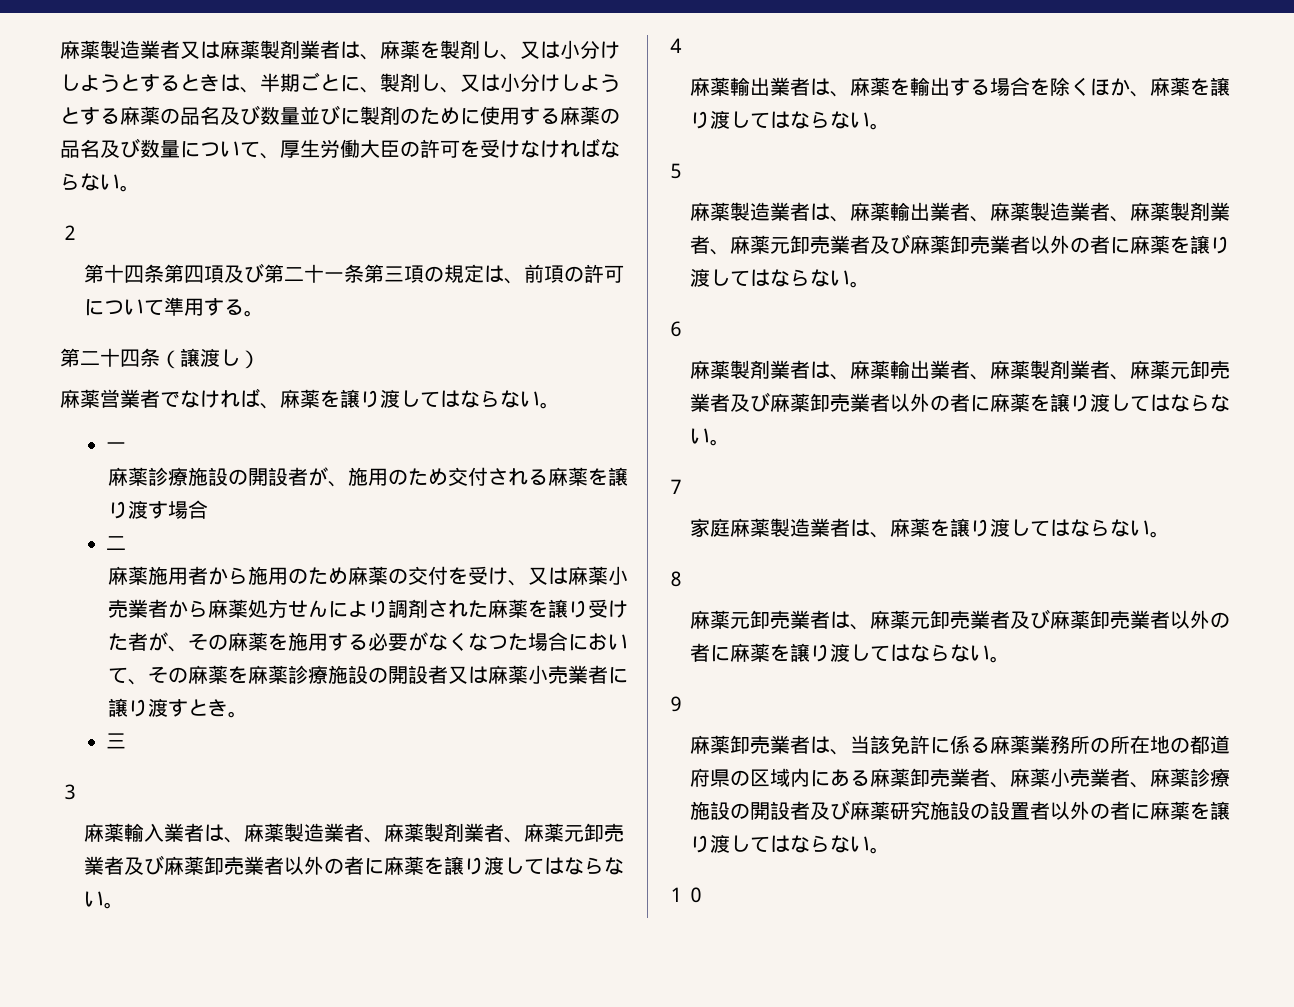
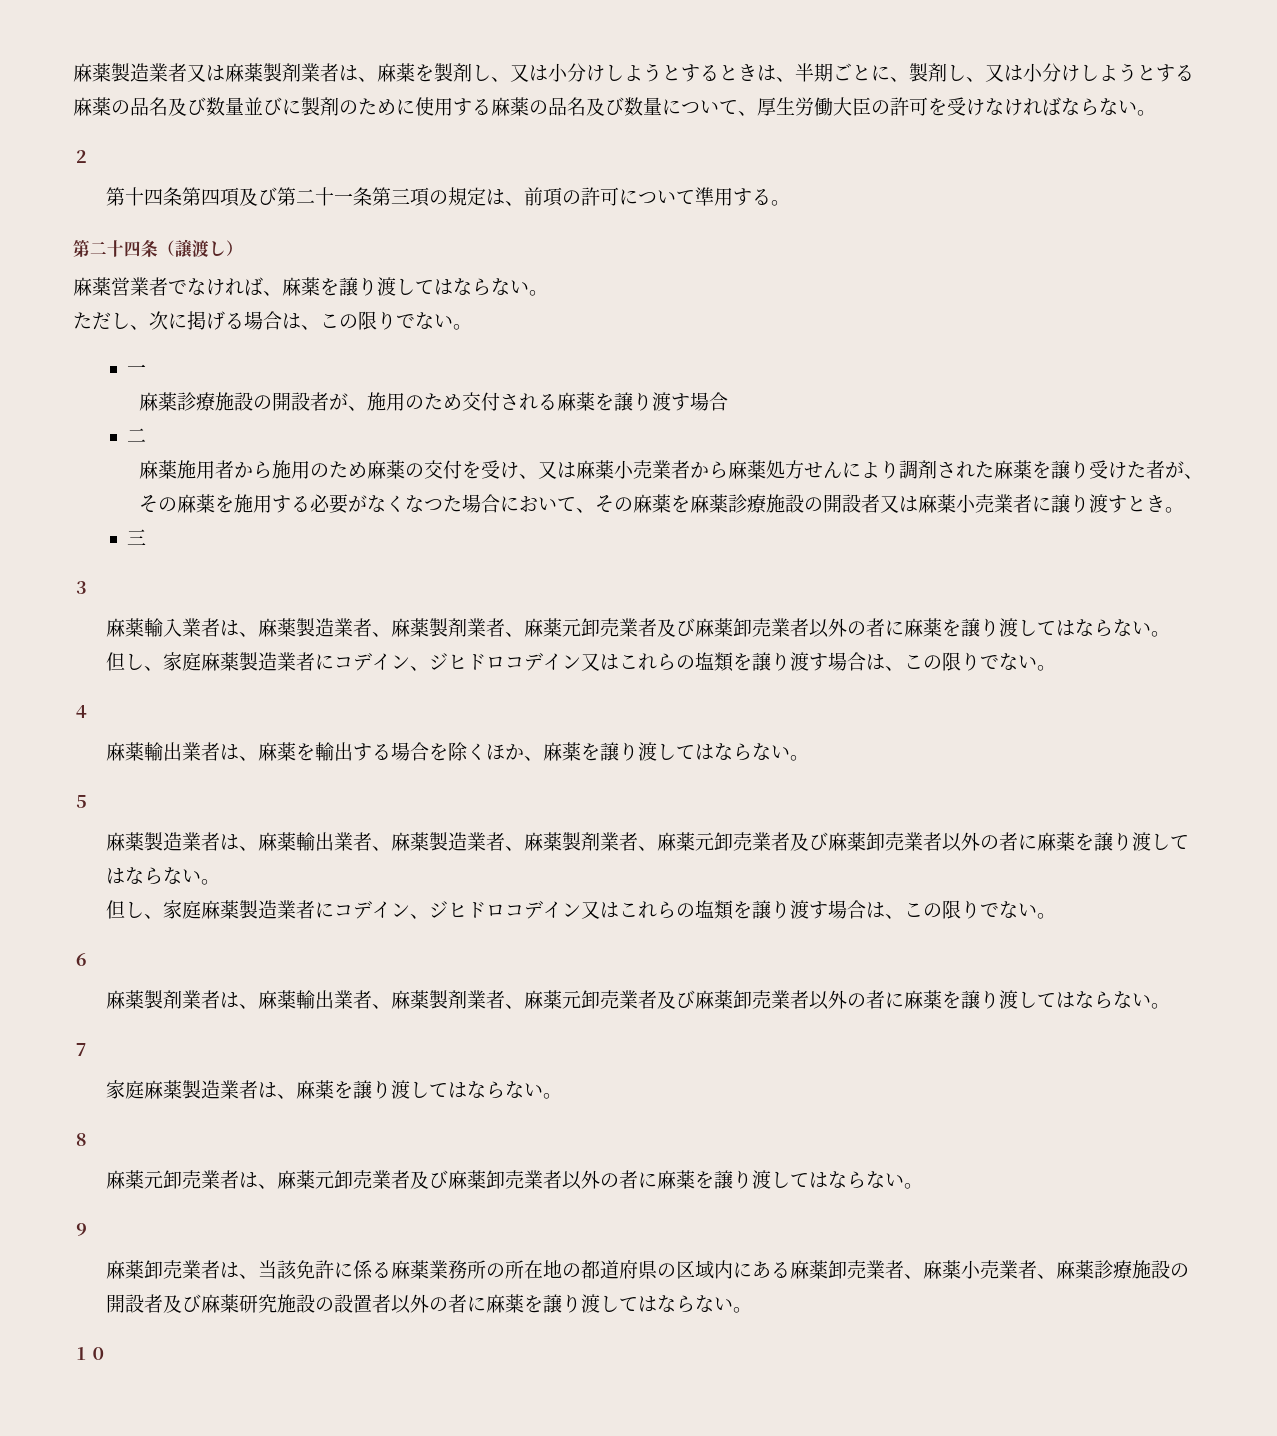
(560, 405) none -> [73,311,472,330] // ただし、次に掲げる場合は、この限りでない。
(124, 905) none -> [105,652,1056,672] // 但し、家庭麻薬製造業者にコデイン、ジヒドロコデイン又はこれらの塩類を譲り渡す場合は、この限りでない。
(870, 284) none -> [105,900,1056,920] // 但し、家庭麻薬製造業者にコデイン、ジヒドロコデイン又はこれらの塩類を譲り渡す場合は、この限りでない。

